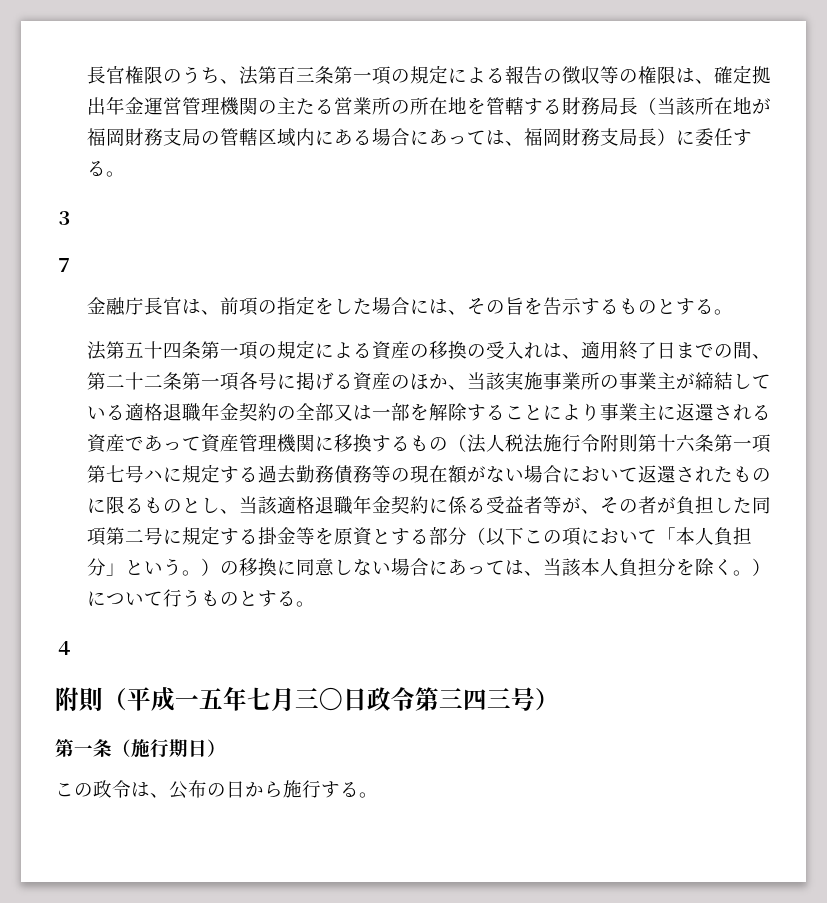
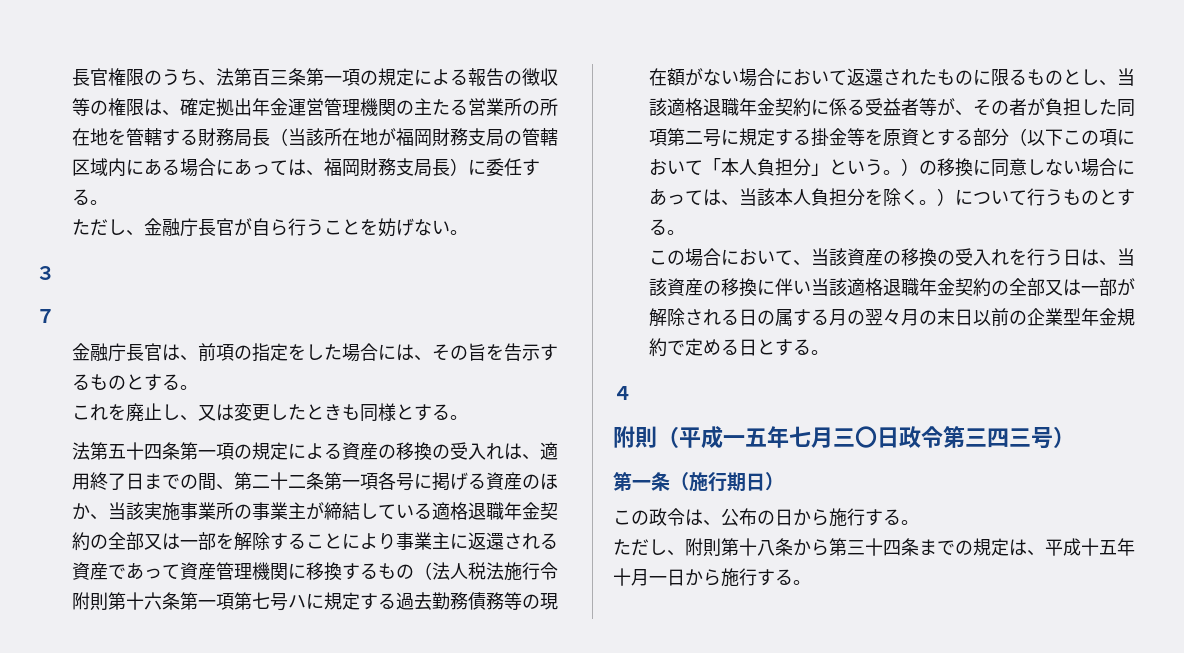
(125, 174) none -> [71,218,468,237] // ただし、金融庁長官が自ら行うことを妨げない。
(733, 312) none -> [71,403,468,422] // これを廃止し、又は変更したときも同様とする。
(315, 604) none -> [648,248,1135,267] [648,278,1135,297] [648,308,1135,327] [648,338,829,357] // この場合において、当該資産の移換の受入れを行う日は、当該資産の移換に伴い当該適格退職年金契約の全部又は一部が解除される日の属する月の翌々月の末日以前の企業型年金規約で定める日とする。
(378, 795) none -> [613,538,1135,557] [613,568,811,587] // ただし、附則第十八条から第三十四条までの規定は、平成十五年十月一日から施行する。

